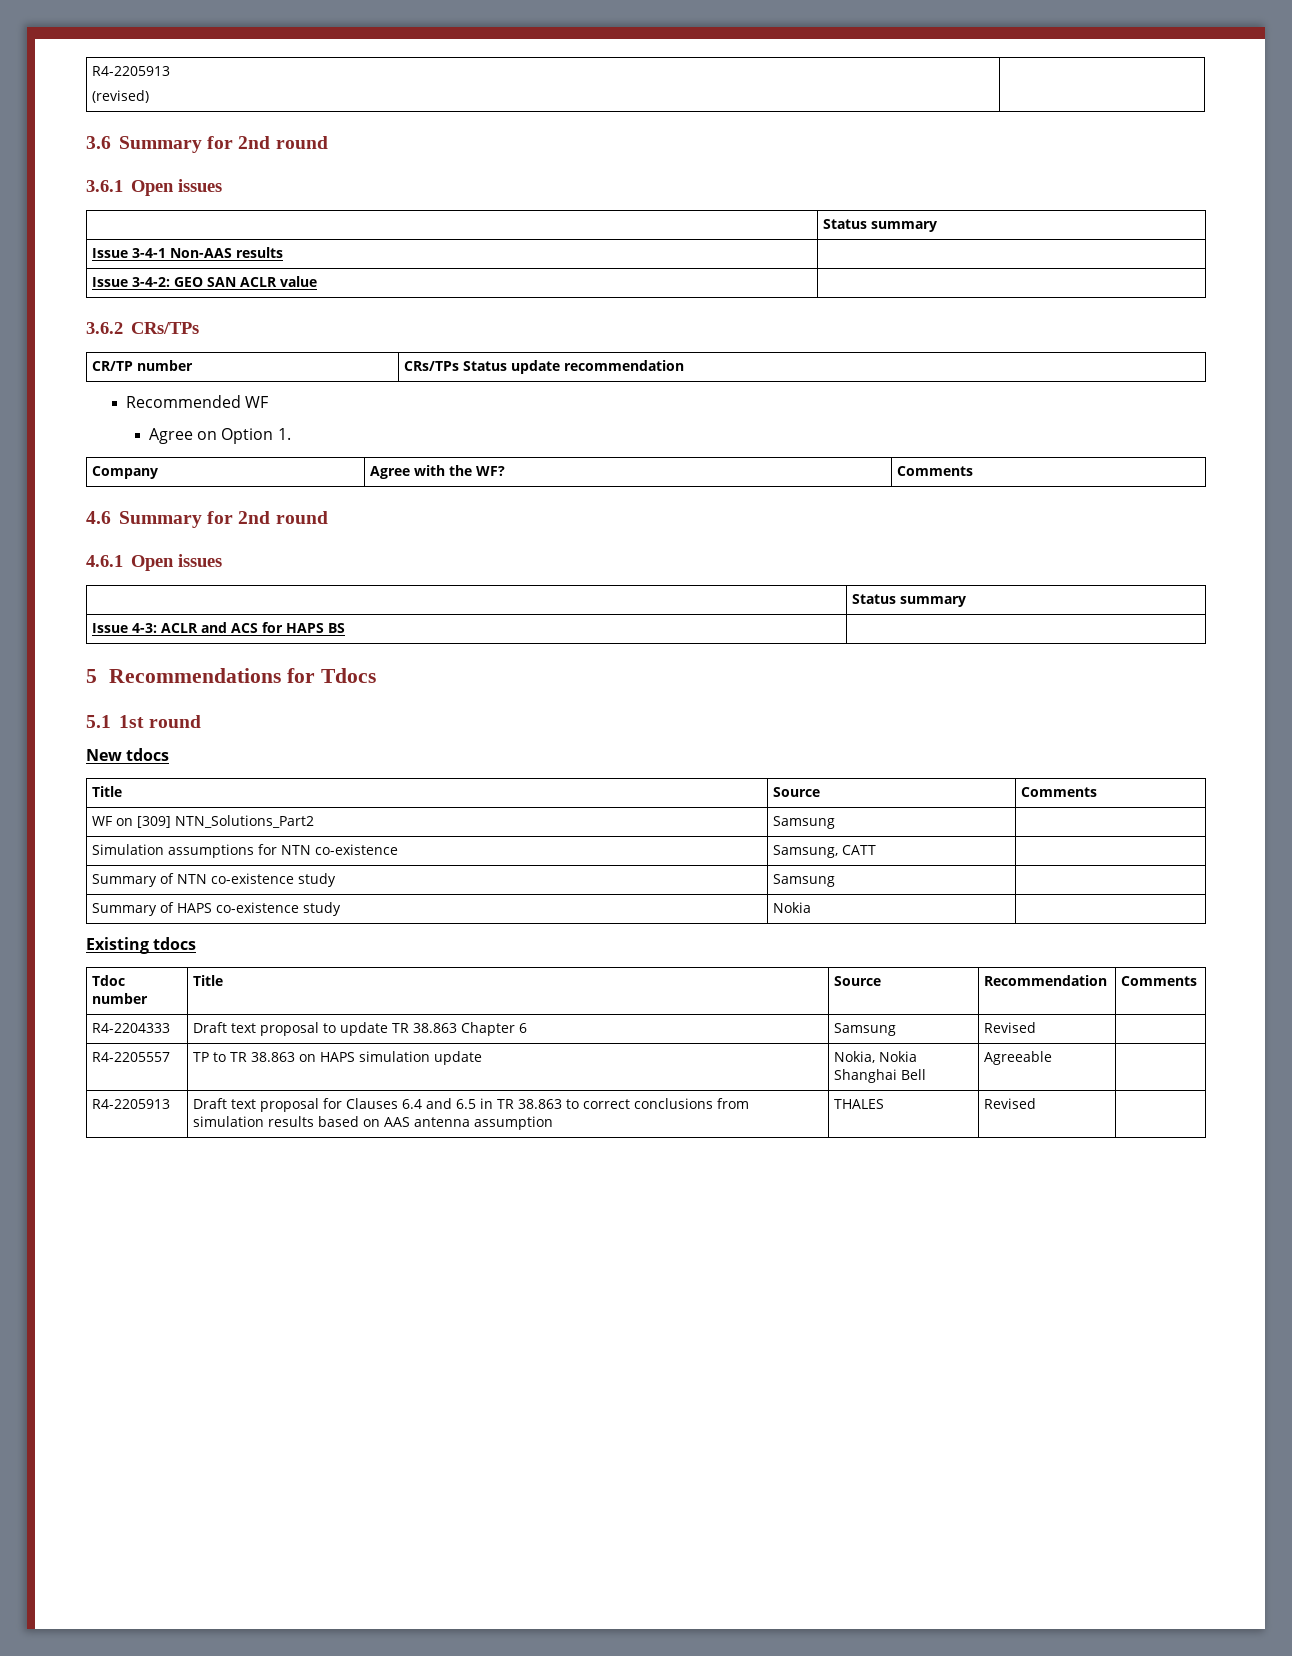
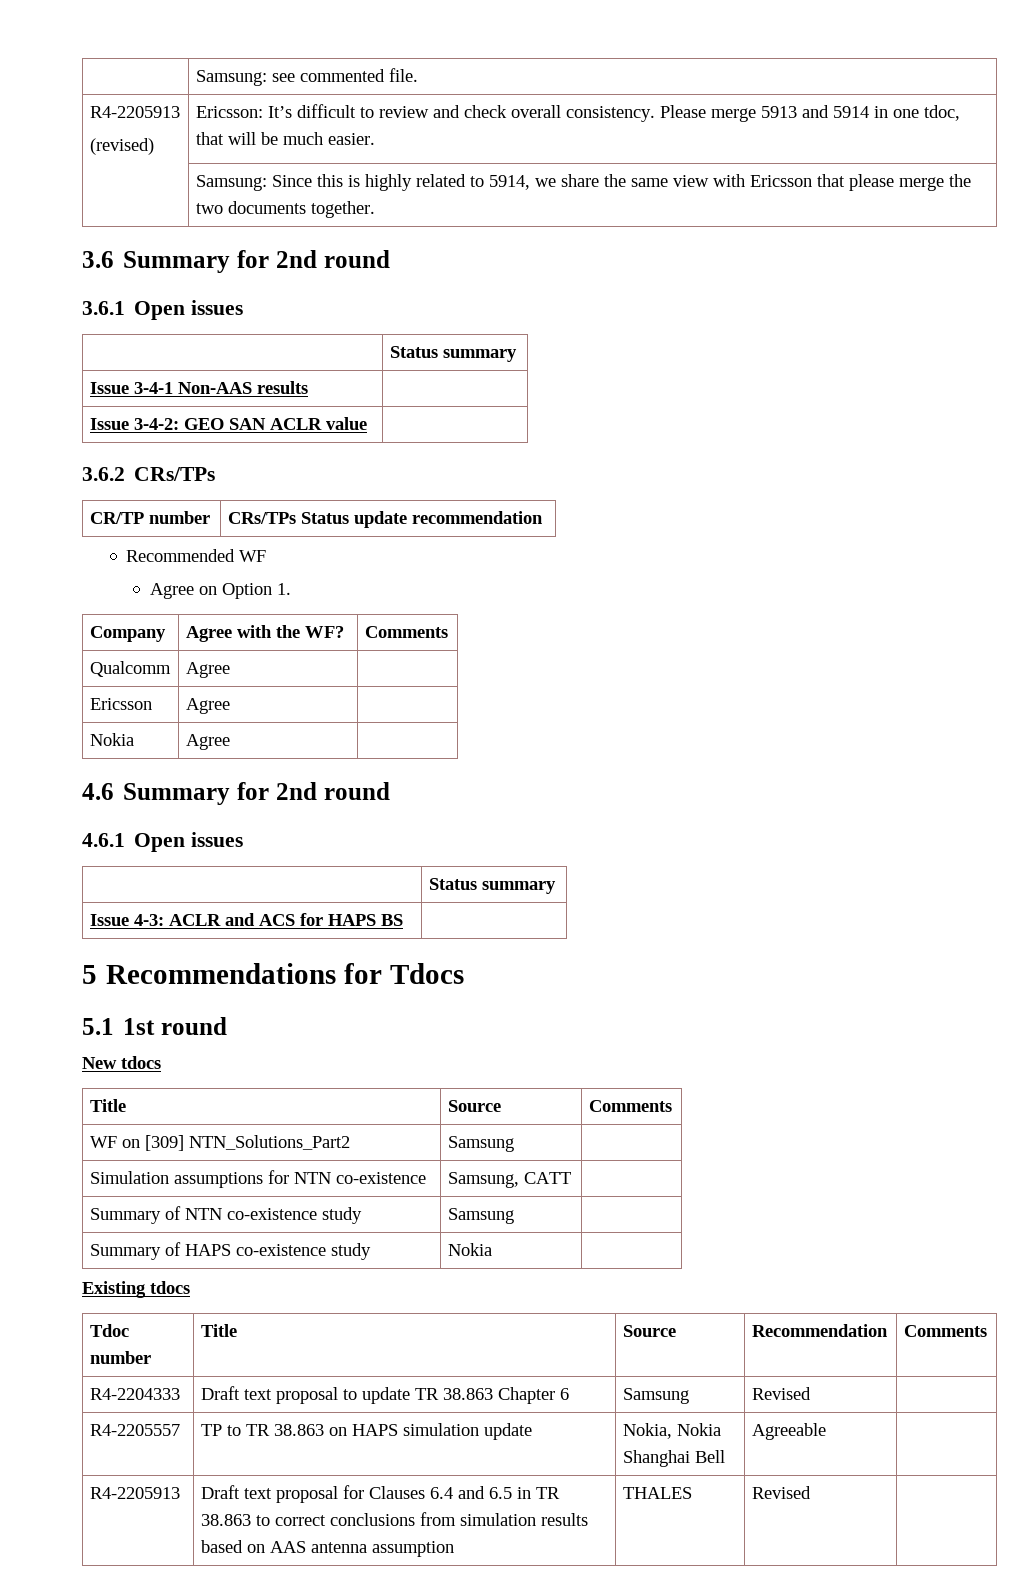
[92,66,171,76] [92,90,150,103] R4-2205913 // (revised) | -> [195,68,418,86] [89,106,180,118] [89,138,154,155] [195,104,960,122] [195,132,375,145] [195,174,971,191] [195,201,375,218] | Samsung: see commented file. // R4-2205913 // (revised) | Ericsson: It’s difficult to review and check overall consistency. Please merge 5913 and 5914 in one tdoc, that will be much easier. // | Samsung: Since this is highly related to 5914, we share the same view with Ericsson that please merge the two documents together.
(974, 471) none -> [89,661,171,677] [185,662,230,678] [89,698,152,710] [185,698,230,714] [89,733,134,746] [185,734,230,750] // Qualcomm | Agree | // Ericsson | Agree | // Nokia | Agree |

